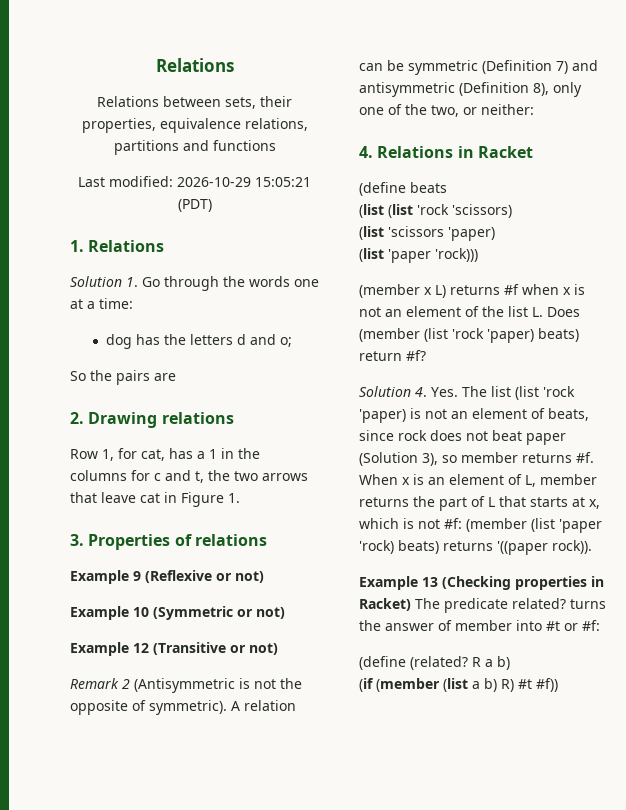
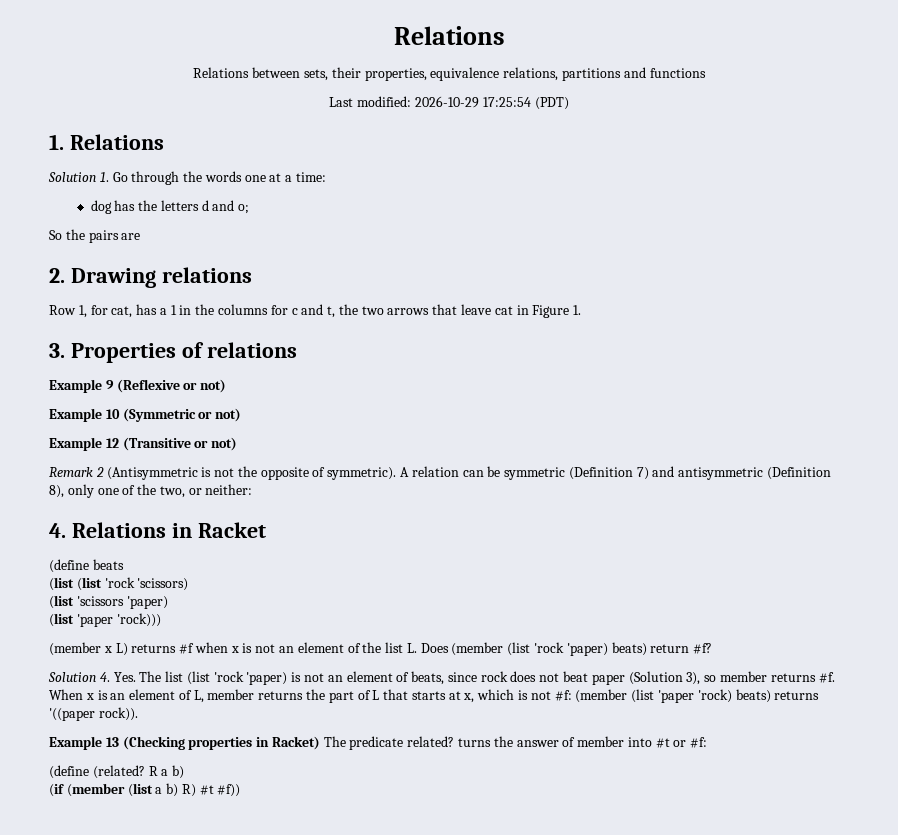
[255,177,311,187] 15:05:21 -> [482,97,531,107] 17:25:54

